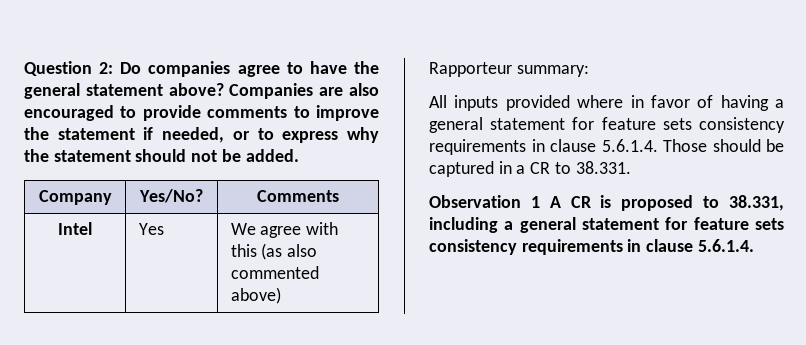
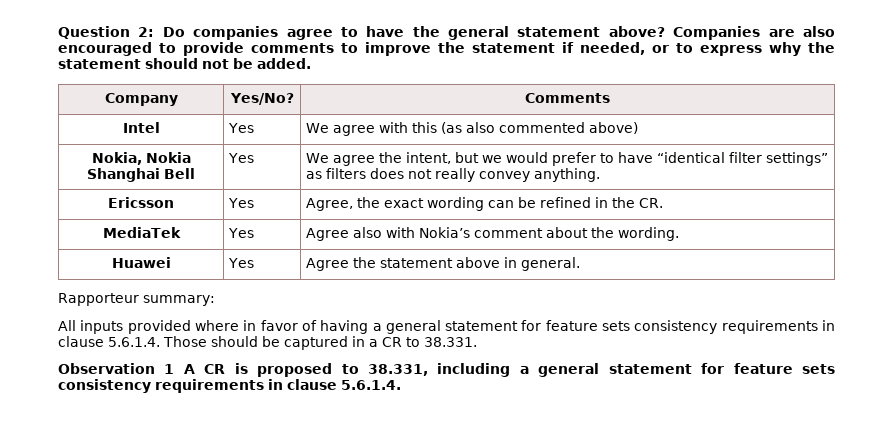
(281, 295) none -> [91,152,191,165] [87,168,195,182] [228,153,255,163] [306,152,829,166] [306,168,601,182] [108,197,174,208] [228,198,255,208] [306,197,664,211] [102,227,181,238] [228,228,255,238] [306,227,680,241] [111,257,171,268] [228,258,255,268] [306,257,581,271] // Nokia, Nokia Shanghai Bell | Yes | We agree the intent, but we would prefer to have “identical filter settings” as filters does not really convey anything. // Ericsson | Yes | Agree, the exact wording can be refined in the CR. // MediaTek | Yes | Agree also with Nokia’s comment about the wording. // Huawei | Yes | Agree the statement above in general.

